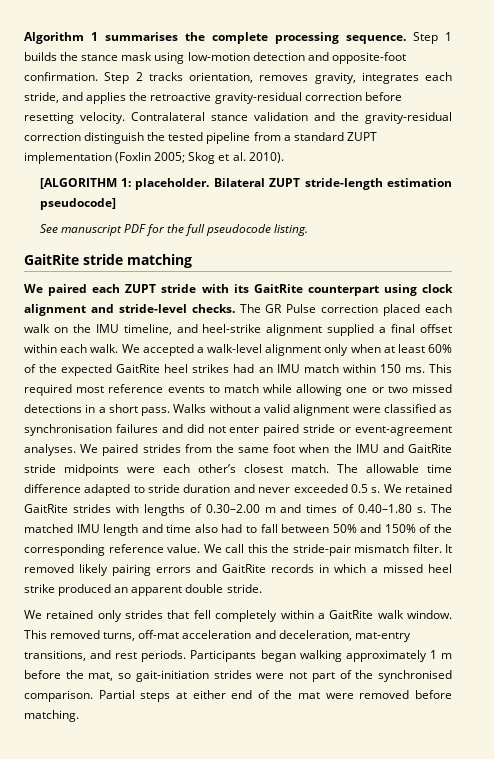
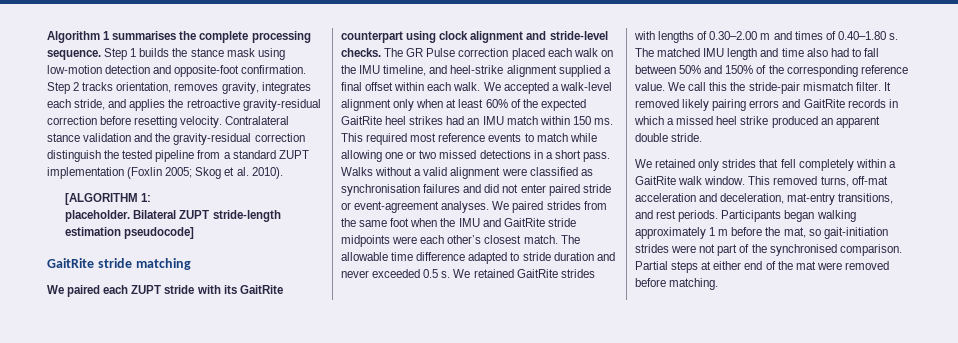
(131, 182) none -> (152, 197) //
[39,224,309,236] // See manuscript PDF for the full pseudocode listing. -> (195, 233) none

